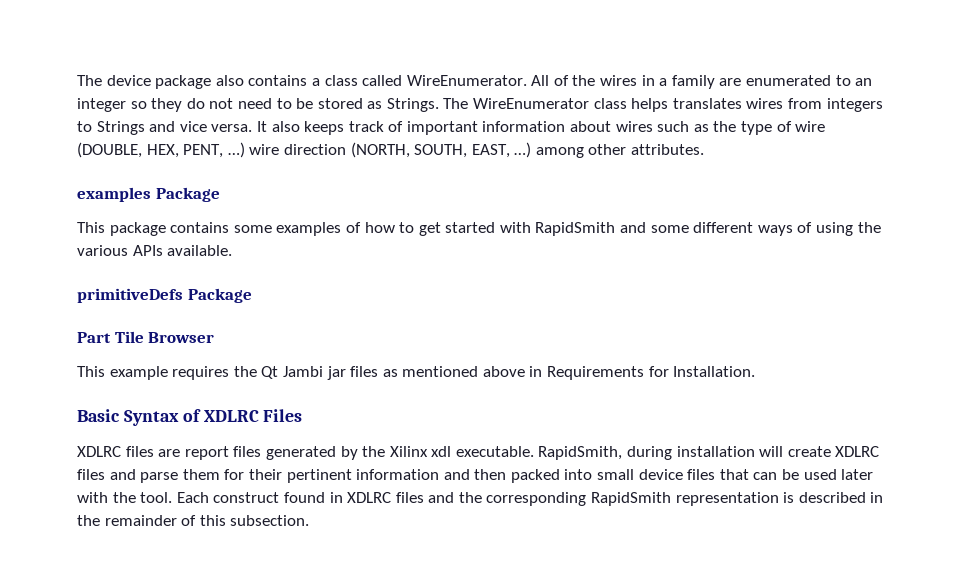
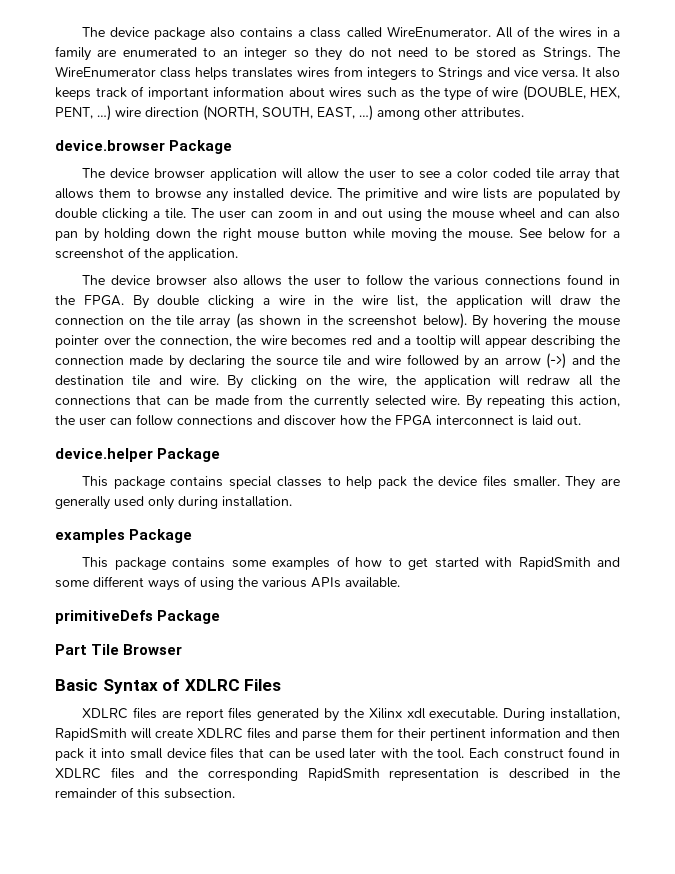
(705, 149) none -> [55,140,233,154] [82,168,621,182] [55,188,620,202] [55,208,620,221] [55,227,620,242] [55,247,238,261] [82,274,620,286] [55,295,620,309] [55,313,620,329] [55,335,620,348] [55,353,620,369] [55,375,620,389] [55,394,620,409] [55,414,581,426] [55,448,221,462] [82,475,620,490] [55,496,292,510] // device.browser Package // The device browser application will allow the user to see a color coded tile array that allows them to browse any installed device. The primitive and wire lists are populated by double clicking a tile. The user can zoom in and out using the mouse wheel and can also pan by holding down the right mouse button while moving the mouse. See below for a screenshot of the application. // The device browser also allows the user to follow the various connections found in the FPGA. By double clicking a wire in the wire list, the application will draw the connection on the tile array (as shown in the screenshot below). By hovering the mouse pointer over the connection, the wire becomes red and a tooltip will appear describing the connection made by declaring the source tile and wire followed by an arrow (->) and the destination tile and wire. By clicking on the wire, the application will redraw all the connections that can be made from the currently selected wire. By repeating this action, the user can follow connections and discover how the FPGA interconnect is laid out. // device.helper Package // This package contains special classes to help pack the device files smaller. They are generally used only during installation.
[77,366,756,380] // This example requires the Qt Jambi jar files as mentioned above in Requirements for Installation. -> (183, 649) none
[538,446,755,460] RapidSmith, during installation -> [503,708,620,721] [55,728,127,741] During installation, RapidSmith
[510,469,560,483] packed -> [55,748,97,761] pack it

